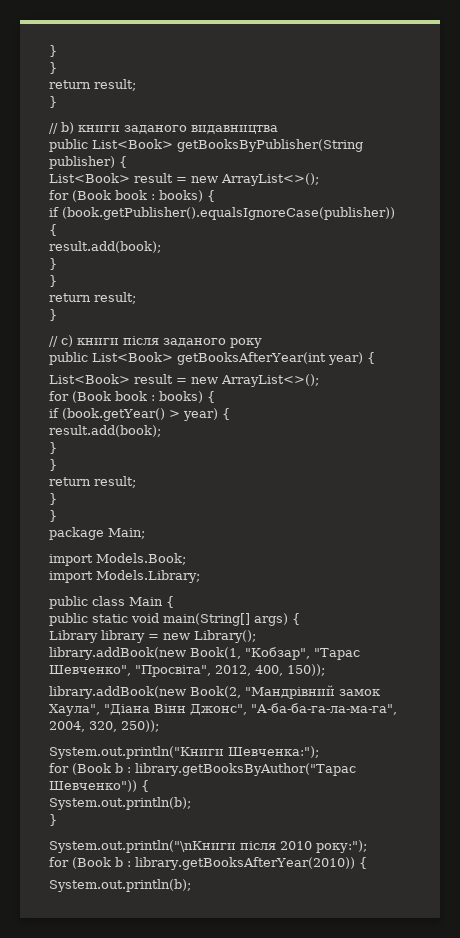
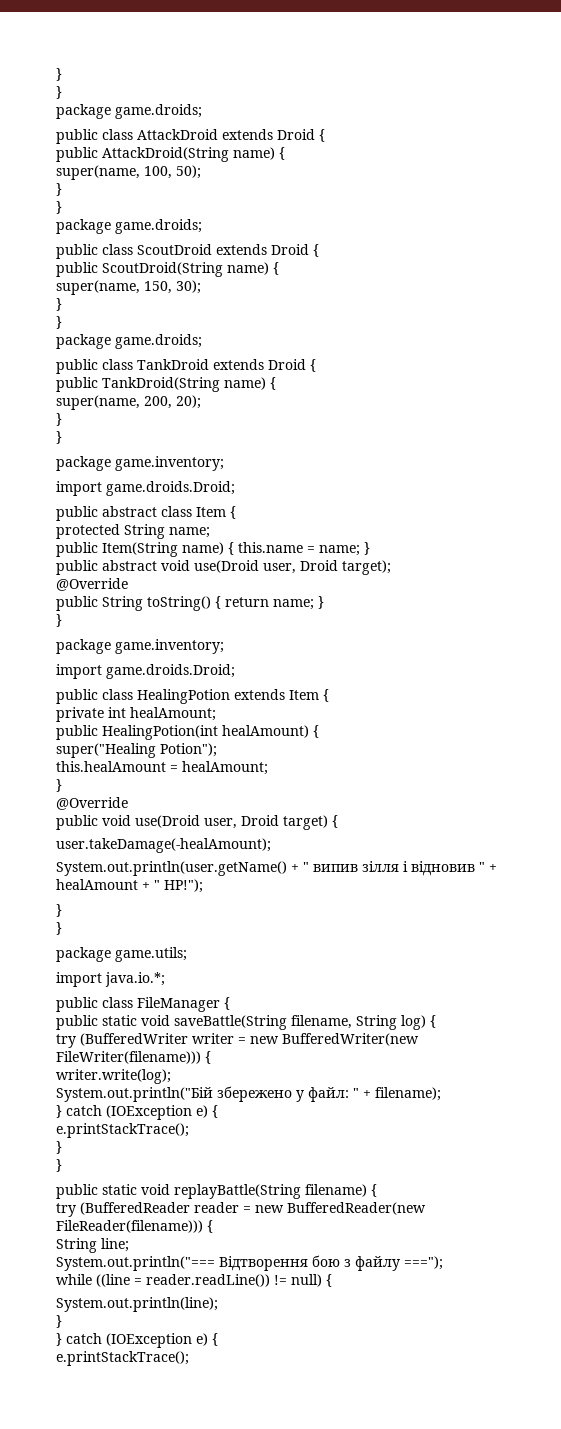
[49,45,57,57] [49,62,57,74] [49,79,136,91] [49,96,57,108] [49,122,278,134] [49,139,363,152] [49,156,127,169] [49,173,319,186] [49,190,215,202] [49,207,395,220] [49,224,57,236] [49,241,161,253] [49,258,57,270] [49,275,57,287] [49,292,136,304] [49,309,57,321] [49,335,262,348] [49,352,375,365] [49,374,319,387] [49,391,215,403] [49,408,230,421] [49,425,161,437] [49,442,57,454] [49,459,57,471] [49,476,136,488] [49,493,57,505] [49,510,57,522] [49,527,145,540] [49,553,186,566] [49,570,200,583] [49,596,174,609] [49,613,300,626] [49,630,256,643] [49,647,360,660] [49,664,325,677] [49,685,380,699] [49,703,397,716] [49,720,159,732] [49,746,319,759] [49,763,356,776] [49,780,149,792] [49,797,191,810] [49,814,57,826] [49,840,367,853] [49,857,367,870] [49,879,191,892] } // } // return result; // } // // b) книги заданого видавництва // public List<Book> getBooksByPublisher(String publisher) { // List<Book> result = new ArrayList<>(); // for (Book book : books) { // if (book.getPublisher().equalsIgnoreCase(publisher)) { // result.add(book); // } // } // return result; // } // // c) книги після заданого року // public List<Book> getBooksAfterYear(int year) { // List<Book> result = new ArrayList<>(); // for (Book book : books) { // if (book.getYear() > year) { // result.add(book); // } // } // return result; // } // } // package Main; // import Models.Book; // import Models.Library; // public class Main { // public static void main(String[] args) { // Library library = new Library(); // library.addBook(new Book(1, "Кобзар", "Тарас Шевченко", "Просвіта", 2012, 400, 150)); // library.addBook(new Book(2, "Мандрівний замок Хаула", "Діана Вінн Джонс", "А-ба-ба-га-ла-ма-га", 2004, 320, 250)); // System.out.println("Книги Шевченка:"); // for (Book b : library.getBooksByAuthor("Тарас Шевченко")) { // System.out.println(b); // } // System.out.println("\nКниги після 2010 року:"); // for (Book b : library.getBooksAfterYear(2010)) { // System.out.println(b); -> [56,68,62,81] [56,86,62,99] [56,104,202,119] [56,129,325,144] [56,147,285,162] [56,165,201,180] [56,183,62,196] [56,201,62,214] [56,219,202,234] [56,244,319,259] [56,262,279,277] [56,280,201,295] [56,298,62,311] [56,316,62,329] [56,334,202,349] [56,359,316,374] [56,377,276,392] [56,395,201,410] [56,413,62,426] [56,431,62,444] [56,456,224,471] [56,481,235,496] [56,506,236,521] [56,524,210,539] [56,542,370,557] [56,560,391,575] [56,578,128,591] [56,596,324,611] [56,614,62,627] [56,639,224,654] [56,664,235,679] [56,689,329,704] [56,707,216,722] [56,725,319,740] [56,743,217,758] [56,761,268,775] [56,779,62,792] [56,797,128,810] [56,815,338,830] [56,838,271,853] [56,861,497,876] [56,879,203,893] [56,904,62,917] [56,922,62,935] [56,947,187,962] [56,972,165,987] [56,997,230,1012] [56,1015,436,1030] [56,1033,419,1048] [56,1051,211,1064] [56,1069,171,1084] [56,1086,441,1102] [56,1105,218,1120] [56,1123,189,1138] [56,1141,62,1154] [56,1159,62,1172] [56,1184,377,1199] [56,1202,426,1217] [56,1220,213,1233] [56,1238,129,1253] [56,1255,443,1271] [56,1274,332,1287] [56,1297,218,1312] [56,1315,62,1328] [56,1333,218,1348] [56,1351,189,1366] } // } // package game.droids; // public class AttackDroid extends Droid { // public AttackDroid(String name) { // super(name, 100, 50); // } // } // package game.droids; // public class ScoutDroid extends Droid { // public ScoutDroid(String name) { // super(name, 150, 30); // } // } // package game.droids; // public class TankDroid extends Droid { // public TankDroid(String name) { // super(name, 200, 20); // } // } // package game.inventory; // import game.droids.Droid; // public abstract class Item { // protected String name; // public Item(String name) { this.name = name; } // public abstract void use(Droid user, Droid target); // @Override // public String toString() { return name; } // } // package game.inventory; // import game.droids.Droid; // public class HealingPotion extends Item { // private int healAmount; // public HealingPotion(int healAmount) { // super("Healing Potion"); // this.healAmount = healAmount; // } // @Override // public void use(Droid user, Droid target) { // user.takeDamage(-healAmount); // System.out.println(user.getName() + " випив зілля і відновив " + healAmount + " HP!"); // } // } // package game.utils; // import java.io.*; // public class FileManager { // public static void saveBattle(String filename, String log) { // try (BufferedWriter writer = new BufferedWriter(new FileWriter(filename))) { // writer.write(log); // System.out.println("Бій збережено у файл: " + filename); // } catch (IOException e) { // e.printStackTrace(); // } // } // public static void replayBattle(String filename) { // try (BufferedReader reader = new BufferedReader(new FileReader(filename))) { // String line; // System.out.println("=== Відтворення бою з файлу ==="); // while ((line = reader.readLine()) != null) { // System.out.println(line); // } // } catch (IOException e) { // e.printStackTrace();

